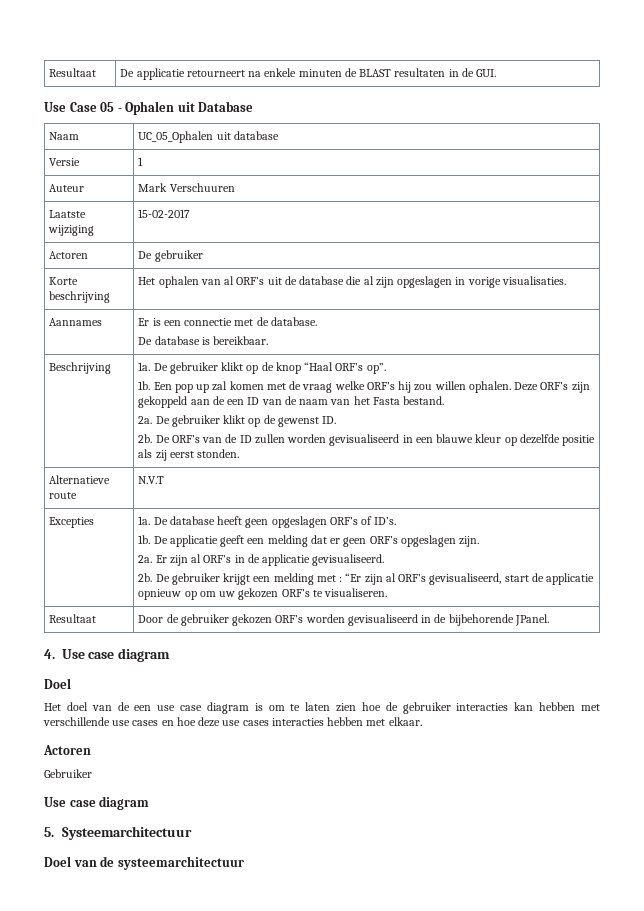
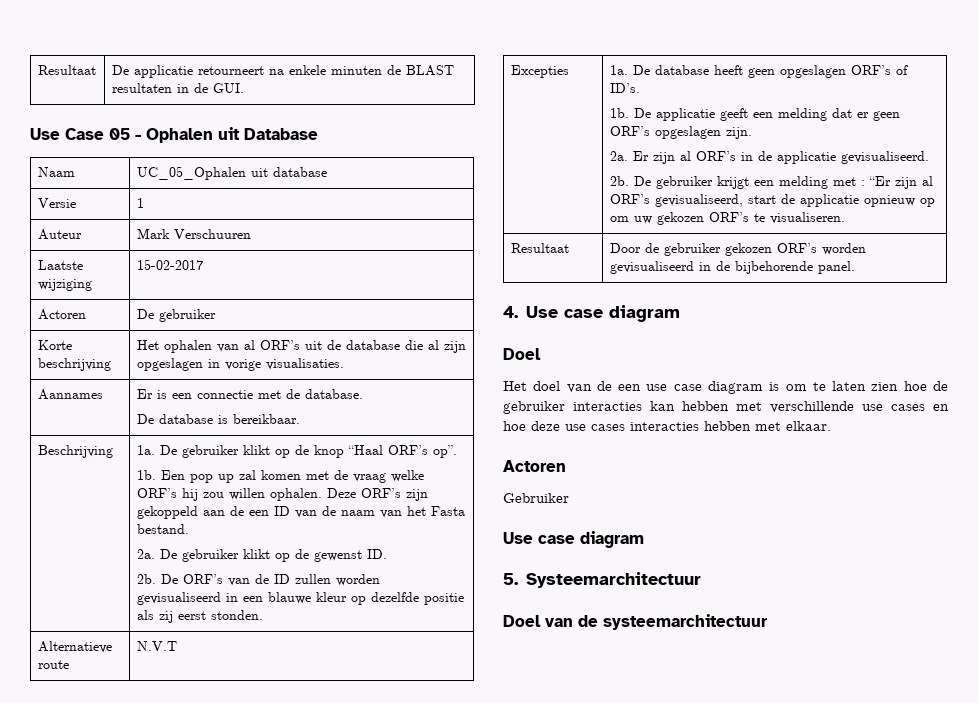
[514,614,549,626] JPanel. -> [817,261,855,274] panel.

